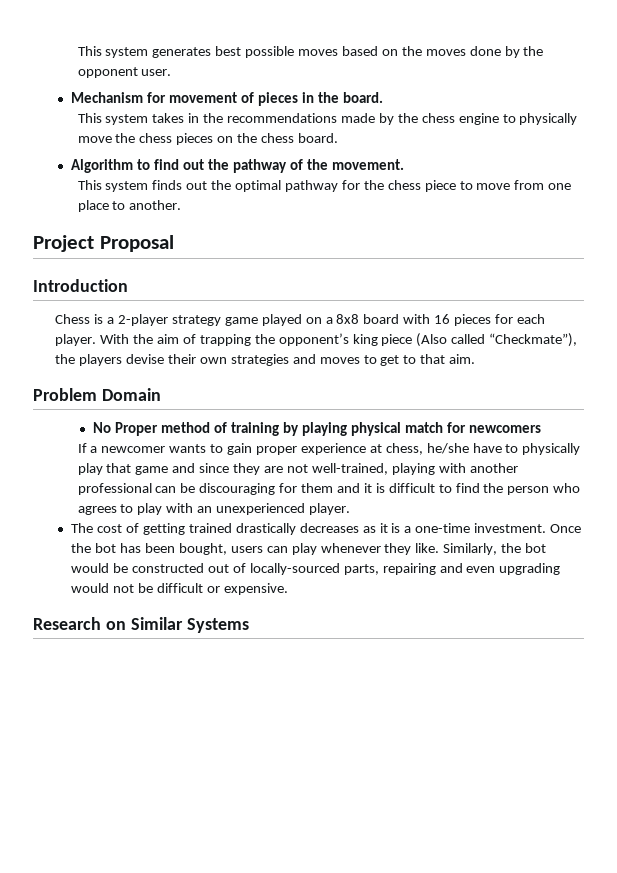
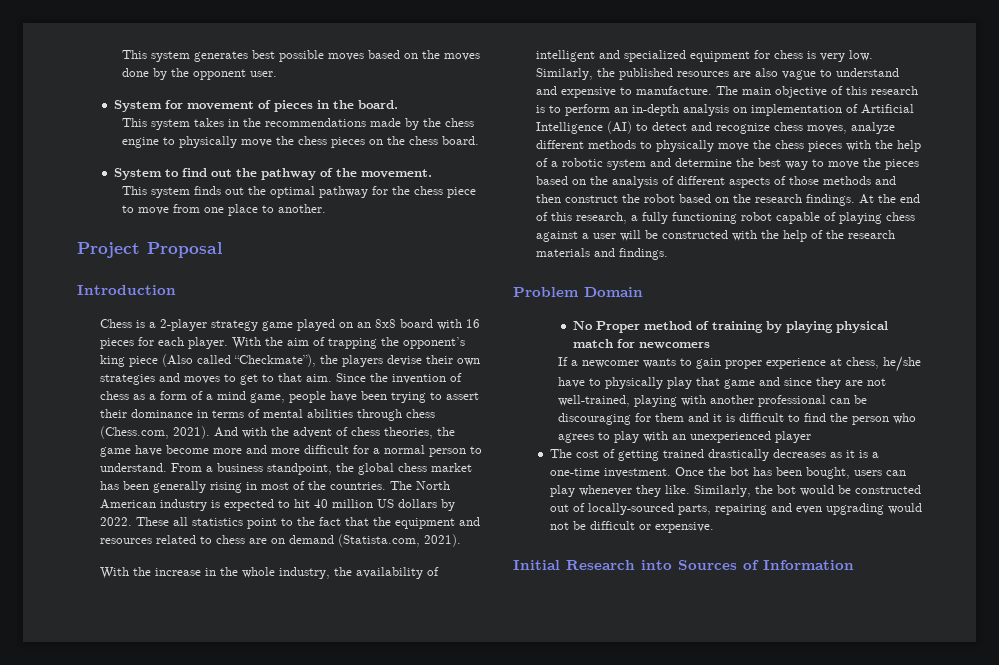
[71,92,144,103] Mechanism -> [113,100,162,112] System
[71,159,134,173] Algorithm -> [113,168,162,180] System
[325,317,333,324] a -> [356,322,371,328] an
(476, 359) none -> [335,373,462,384] [99,391,479,403] [99,409,435,421] [99,426,455,439] [99,445,482,457] [99,463,472,475] [99,481,450,493] [99,499,455,511] [99,517,480,529] [99,534,461,547] [99,567,439,579] [535,50,873,62] [535,68,899,80] [535,86,918,98] [535,104,914,116] [535,121,895,134] [535,140,921,152] [535,158,919,170] [535,176,896,188] [535,194,920,206] [535,212,915,224] [535,230,895,242] [535,248,668,260] Since the invention of chess as a form of a mind game, people have been trying to assert their dominance in terms of mental abilities through chess (Chess.com, 2021). And with the advent of chess theories, the game have become more and more difficult for a normal person to understand. From a business standpoint, the global chess market has been generally rising in most of the countries. The North American industry is expected to hit 40 million US dollars by 2022. These all statistics point to the fact that the equipment and resources related to chess are on demand (Statista.com, 2021). // With the increase in the whole industry, the availability of intelligent and specialized equipment for chess is very low. Similarly, the published resources are also vague to understand and expensive to manufacture. The main objective of this research is to perform an in-depth analysis on implementation of Artificial Intelligence (AI) to detect and recognize chess moves, analyze different methods to physically move the chess pieces with the help of a robotic system and determine the best way to move the pieces based on the analysis of different aspects of those methods and then construct the robot based on the research findings. At the end of this research, a fully functioning robot capable of playing chess against a user will be constructed with the help of the research materials and findings.
[308,503,350,515] player. -> [775,431,812,443] player
[33,617,249,633] Research on Similar Systems -> [513,560,854,570] Initial Research into Sources of Information

